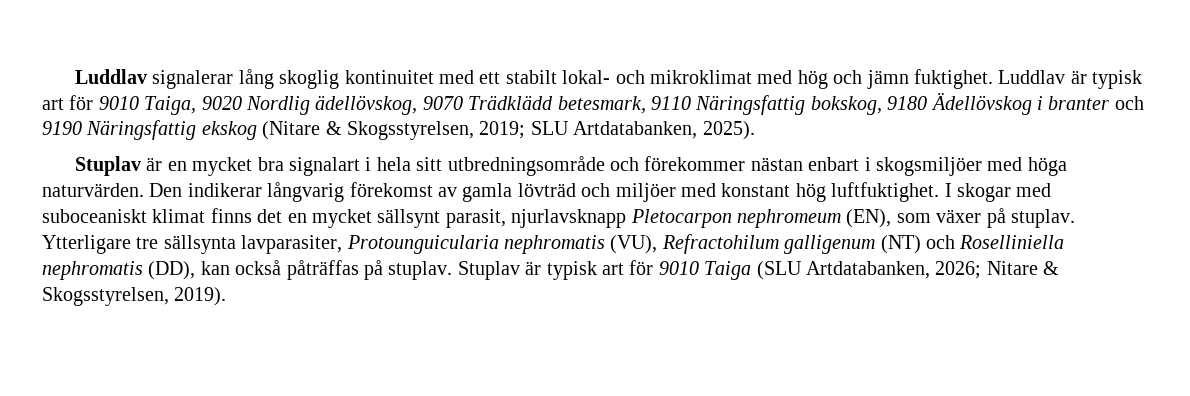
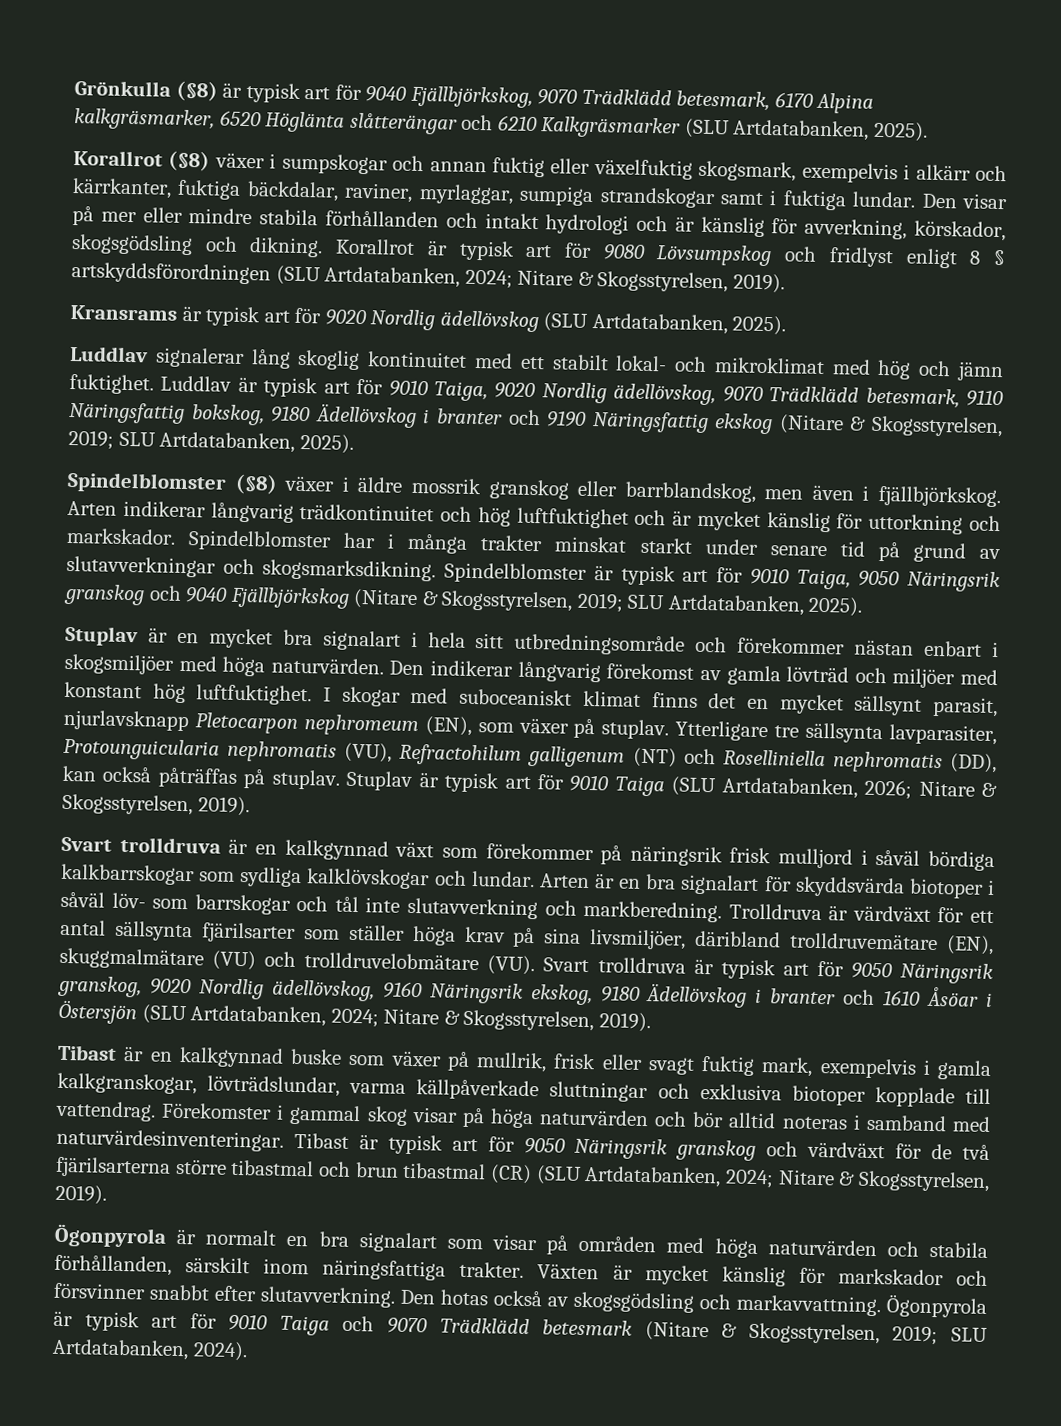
(75, 76) none -> [74,80,875,114] [74,108,928,142] [73,150,1008,184] [72,178,1008,211] [72,206,1007,242] [71,234,1006,269] [71,262,785,294] [70,304,787,336] Grönkulla (§8) är typisk art för 9040 Fjällbjörkskog, 9070 Trädklädd betesmark, 6170 Alpina kalkgräsmarker, 6520 Höglänta slåtterängar och 6210 Kalkgräsmarker (SLU Artdatabanken, 2025). // Korallrot (§8) växer i sumpskogar och annan fuktig eller växelfuktig skogsmark, exempelvis i alkärr och kärrkanter, fuktiga bäckdalar, raviner, myrlaggar, sumpiga strandskogar samt i fuktiga lundar. Den visar på mer eller mindre stabila förhållanden och intakt hydrologi och är känslig för avverkning, körskador, skogsgödsling och dikning. Korallrot är typisk art för 9080 Lövsumpskog och fridlyst enligt 8 § artskyddsförordningen (SLU Artdatabanken, 2024; Nitare & Skogsstyrelsen, 2019). // Kransrams är typisk art för 9020 Nordlig ädellövskog (SLU Artdatabanken, 2025). //
(755, 130) none -> [67,471,1002,508] [67,500,1002,535] [66,527,1001,563] [66,555,1001,593] [63,583,864,617] // Spindelblomster (§8) växer i äldre mossrik granskog eller barrblandskog, men även i fjällbjörkskog. Arten indikerar långvarig trädkontinuitet och hög luftfuktighet och är mycket känslig för uttorkning och markskador. Spindelblomster har i många trakter minskat starkt under senare tid på grund av slutavverkningar och skogsmarksdikning. Spindelblomster är typisk art för 9010 Taiga, 9050 Näringsrik granskog och 9040 Fjällbjörkskog (Nitare & Skogsstyrelsen, 2019; SLU Artdatabanken, 2025).
(227, 296) none -> [61,836,995,872] [60,863,995,899] [60,891,994,924] [60,919,994,956] [59,947,994,985] [57,975,994,1008] [58,999,651,1033] [57,1044,992,1081] [57,1072,991,1108] [55,1100,991,1132] [56,1128,990,1161] [55,1156,990,1192] [55,1184,107,1205] [54,1223,988,1259] [54,1254,989,1287] [53,1282,987,1318] [53,1310,988,1346] [52,1338,248,1362] // Svart trolldruva är en kalkgynnad växt som förekommer på näringsrik frisk mulljord i såväl bördiga kalkbarrskogar som sydliga kalklövskogar och lundar. Arten är en bra signalart för skyddsvärda biotoper i såväl löv- som barrskogar och tål inte slutavverkning och markberedning. Trolldruva är värdväxt för ett antal sällsynta fjärilsarter som ställer höga krav på sina livsmiljöer, däribland trolldruvemätare (EN), skuggmalmätare (VU) och trolldruvelobmätare (VU). Svart trolldruva är typisk art för 9050 Näringsrik granskog, 9020 Nordlig ädellövskog, 9160 Näringsrik ekskog, 9180 Ädellövskog i branter och 1610 Åsöar i Östersjön (SLU Artdatabanken, 2024; Nitare & Skogsstyrelsen, 2019). // Tibast är en kalkgynnad buske som växer på mullrik, frisk eller svagt fuktig mark, exempelvis i gamla kalkgranskogar, lövträdslundar, varma källpåverkade sluttningar och exklusiva biotoper kopplade till vattendrag. Förekomster i gammal skog visar på höga naturvärden och bör alltid noteras i samband med naturvärdesinventeringar. Tibast är typisk art för 9050 Näringsrik granskog och värdväxt för de två fjärilsarterna större tibastmal och brun tibastmal (CR) (SLU Artdatabanken, 2024; Nitare & Skogsstyrelsen, 2019). // Ögonpyrola är normalt en bra signalart som visar på områden med höga naturvärden och stabila förhållanden, särskilt inom näringsfattiga trakter. Växten är mycket känslig för markskador och försvinner snabbt efter slutavverkning. Den hotas också av skogsgödsling och markavvattning. Ögonpyrola är typisk art för 9010 Taiga och 9070 Trädklädd betesmark (Nitare & Skogsstyrelsen, 2019; SLU Artdatabanken, 2024).

